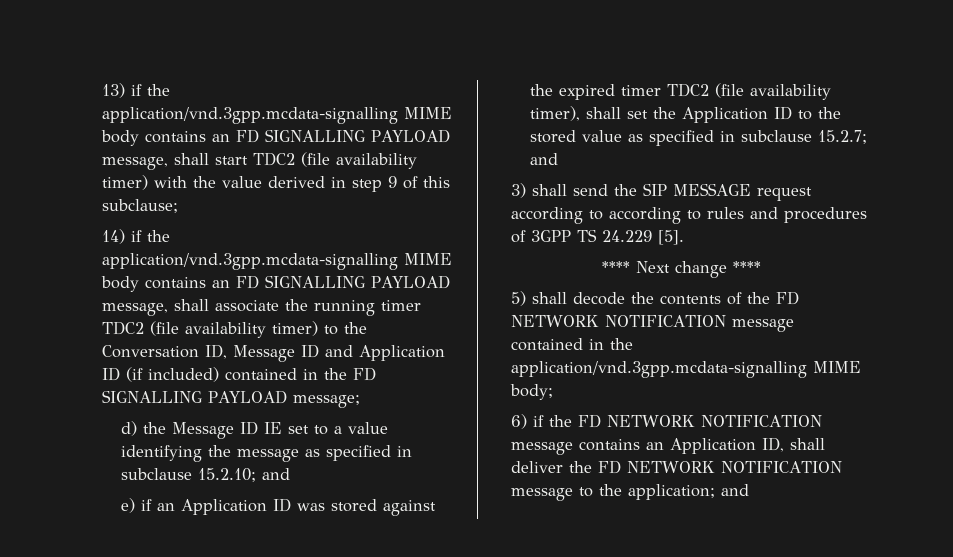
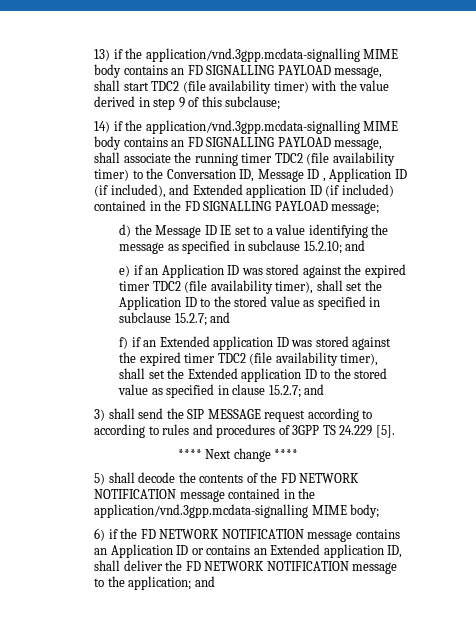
[324,345,445,361] and Application -> [322,168,407,182] [94,184,307,198] , Application ID (if included), and Extended application
(559, 159) none -> [119,336,392,350] [119,352,379,366] [119,368,388,382] [118,384,325,398] // f) if an Extended application ID was stored against the expired timer TDC2 (file availability timer), shall set the Extended application ID to the stored value as specified in clause 15.2.7; and
(756, 446) none -> [176,544,384,558] ID or contains an Extended application

